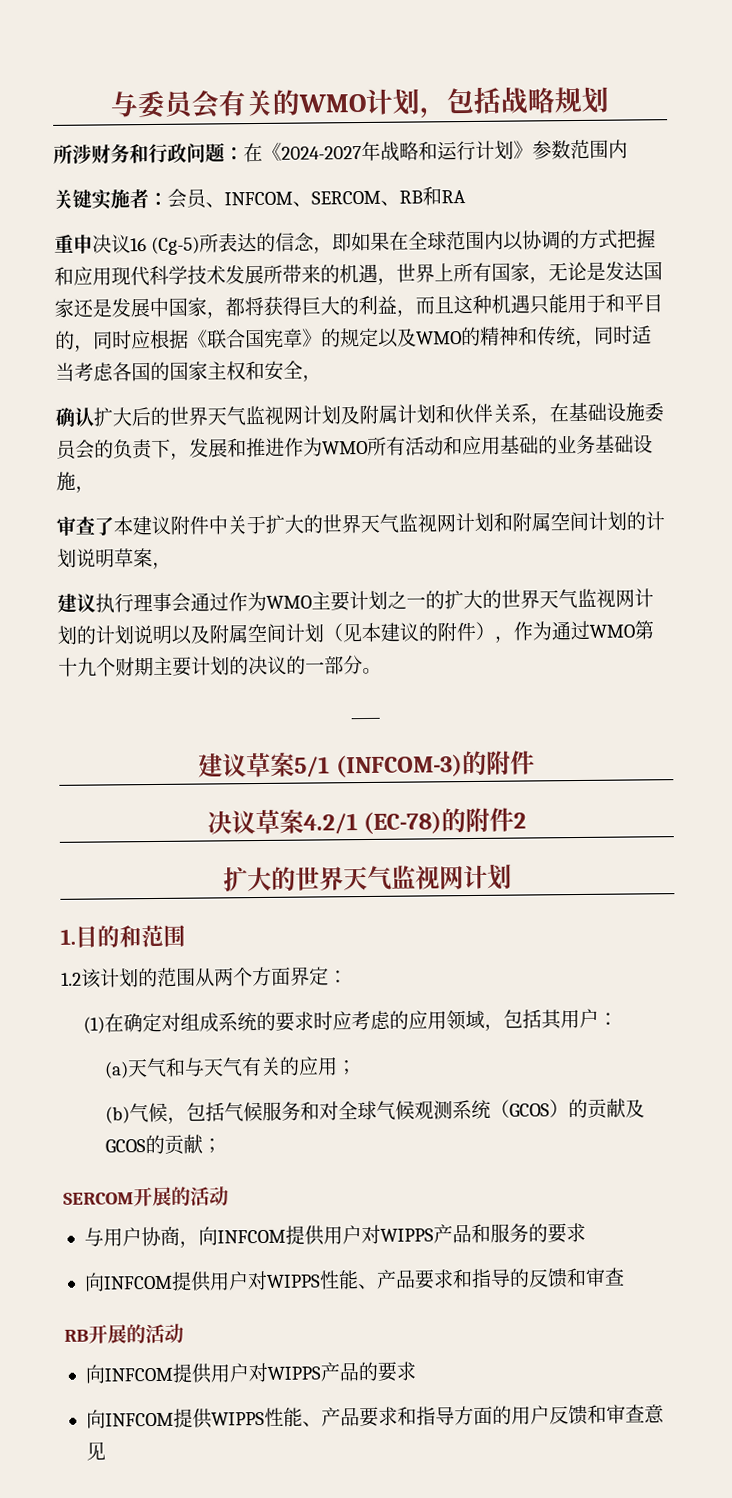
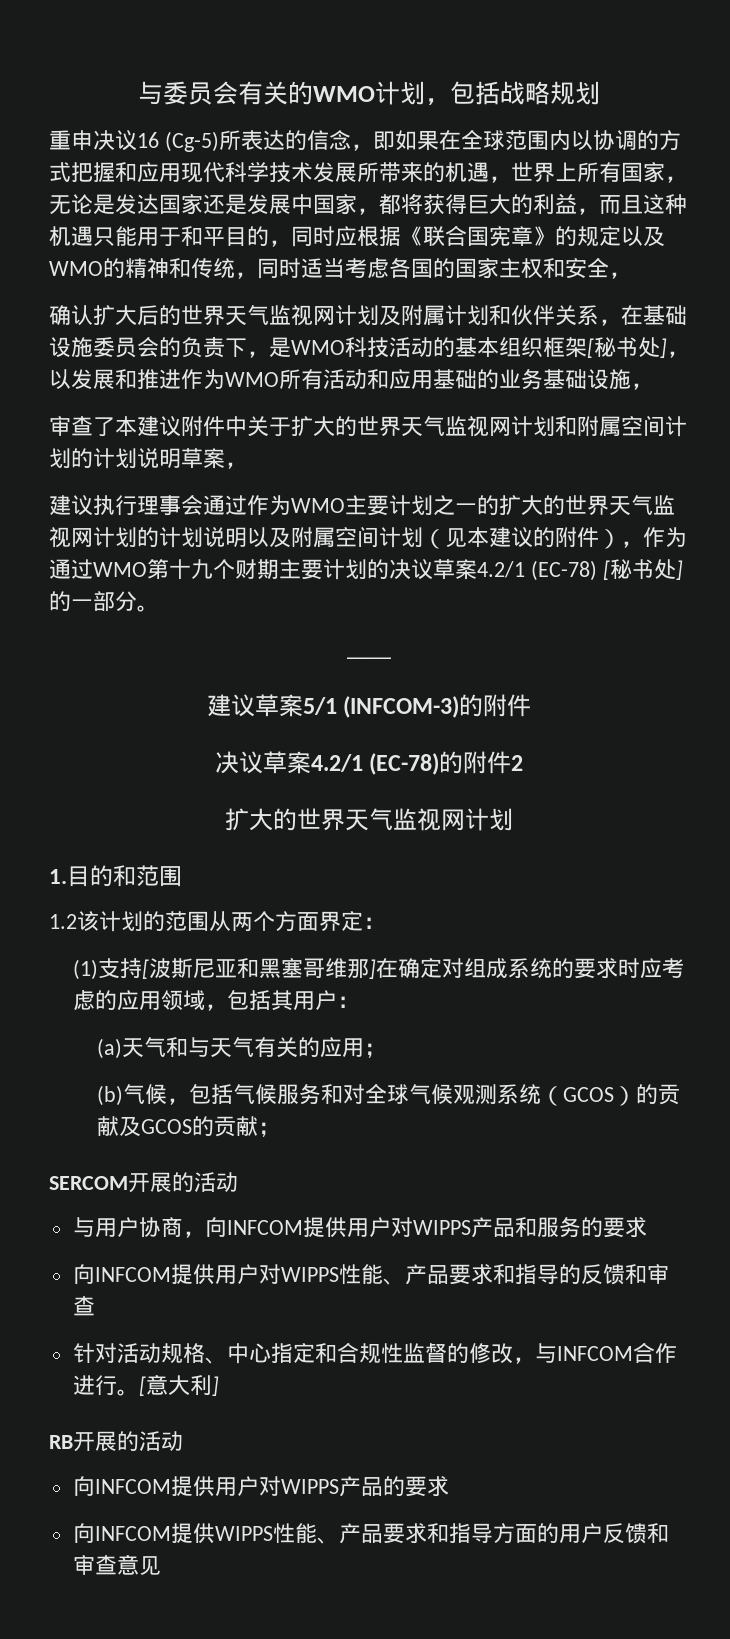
[53,139,628,165] [53,186,466,210] // 所涉财务和行政问题：在《2024-2027年战略和运行计划》参数范围内 // 关键实施者：会员、INFCOM、SERCOM、RB和RA -> (600, 93) none
(190, 456) none -> [269,337,689,358] [49,369,71,389] 是WMO科技活动的基本组织框架[秘书处]，以
(287, 665) none -> [433,559,683,581] 草案4.2/1 (EC-78) [秘书处]
(105, 1025) none -> [97,958,376,979] 支持[波斯尼亚和黑塞哥维那]
(625, 1276) none -> [72,1342,677,1364] [72,1374,219,1396] // 针对活动规格、中心指定和合规性监督的修改，与INFCOM合作进行。[意大利]

